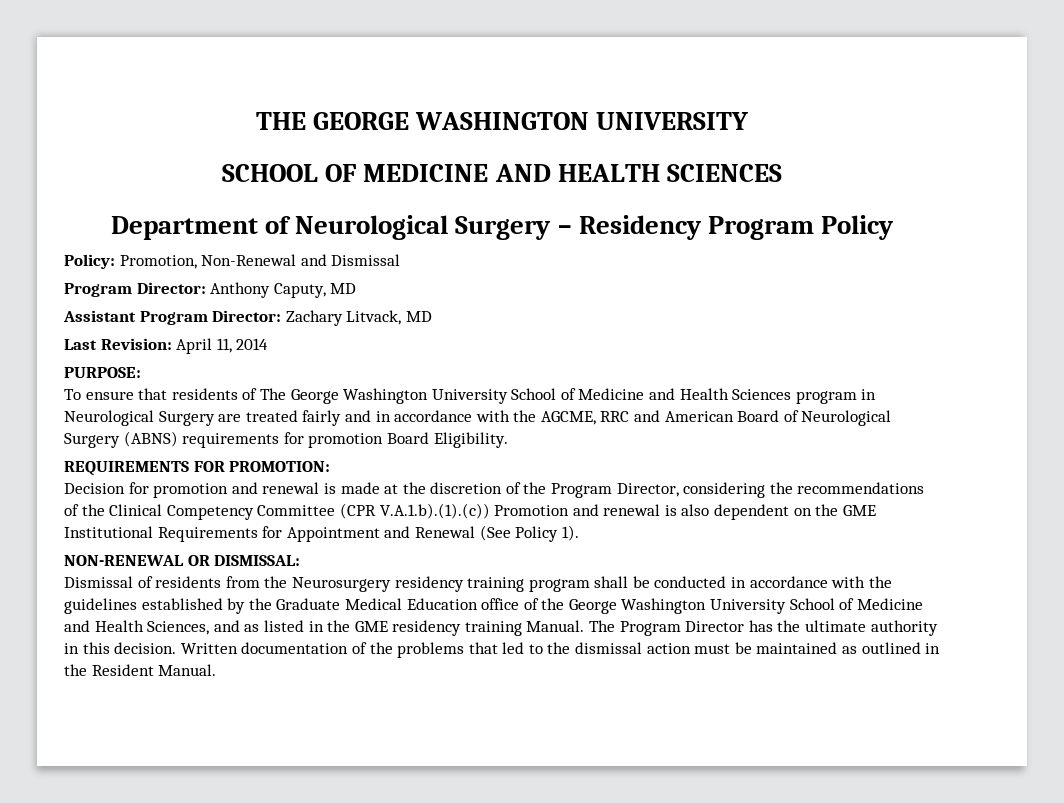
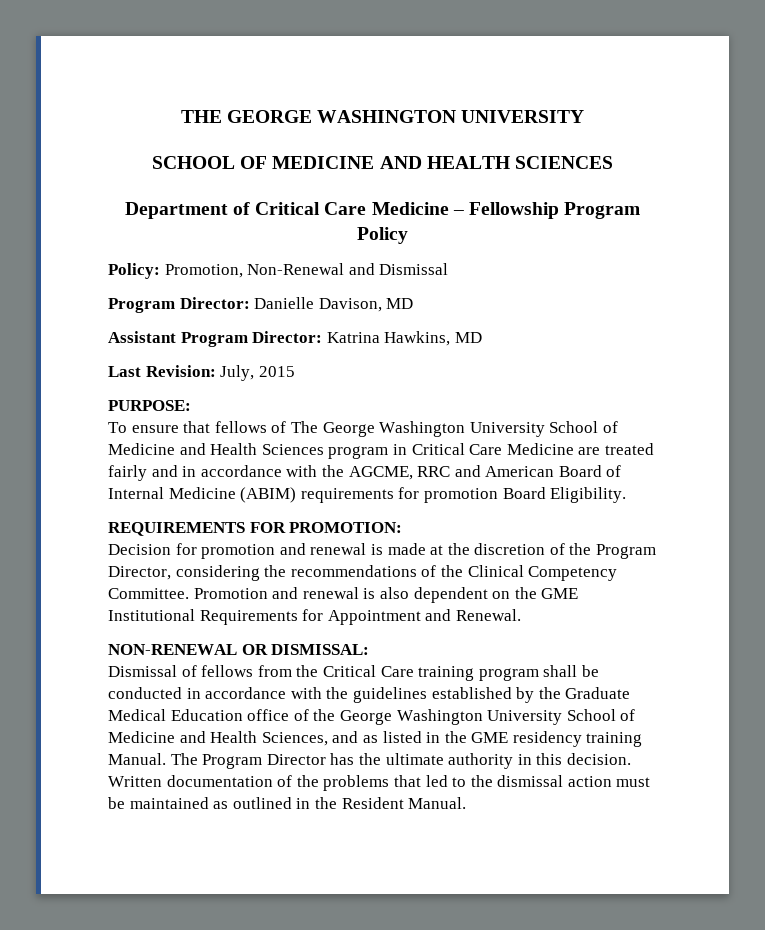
[295,215,702,240] Neurological Surgery – Residency -> [255,202,560,219] Critical Care Medicine – Fellowship
[210,282,326,298] Anthony Caputy, -> [254,297,382,312] Danielle Davison,
[285,310,402,326] Zachary Litvack, -> [326,331,451,346] Katrina Hawkins,
[176,338,269,354] April 11, 2014 -> [220,365,295,381] July, 2015
[171,388,238,400] residents -> [214,421,267,433] fellows
[64,410,215,426] Neurological Surgery -> [411,443,574,455] Critical Care Medicine
[801,410,892,426] [64,431,178,448] Neurological Surgery (ABNS) -> [108,487,297,503] Internal Medicine (ABIM)
[257,503,490,519] Committee (CPR V.A.1.b).(1).(c)) -> [108,588,189,599] Committee.
[414,525,579,542] Renewal (See Policy 1). -> [455,609,521,621] Renewal.
[155,576,222,588] residents -> [201,665,254,677] fellows
[291,576,464,592] Neurosurgery residency -> [322,665,414,677] Critical Care

